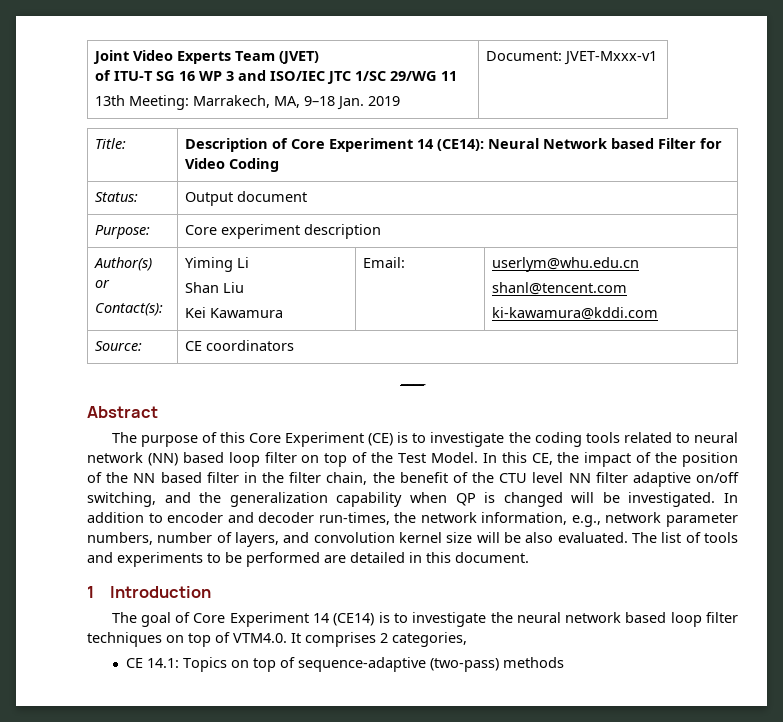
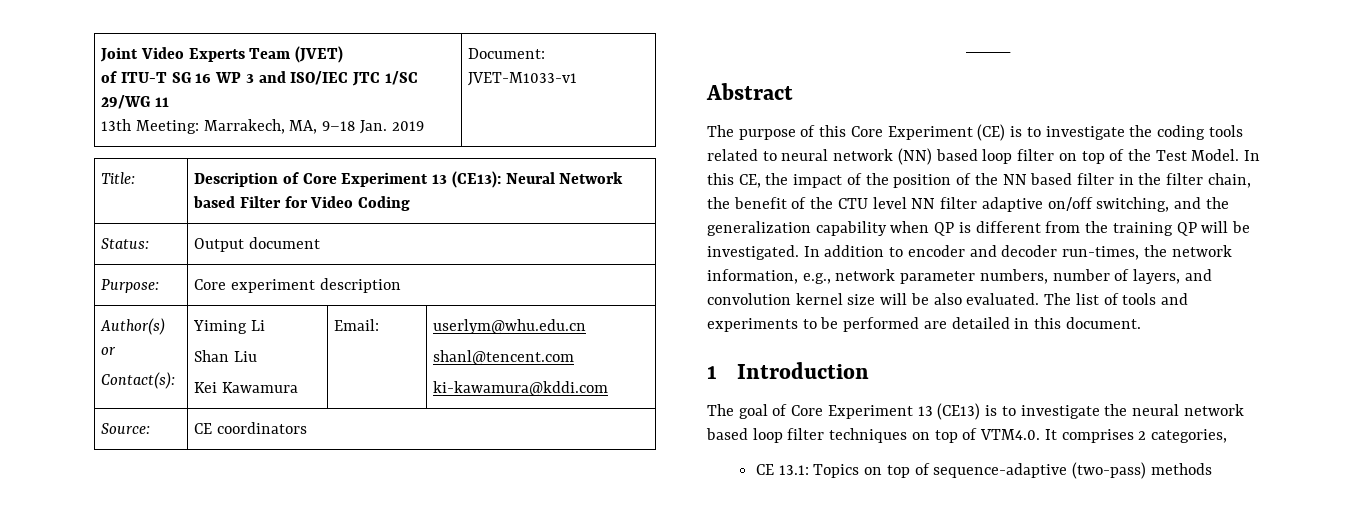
[564,51,658,65] JVET-Mxxx-v1 -> [468,72,578,86] JVET-M1033-v1
[417,139,485,151] 14 (CE14): -> [432,171,501,188] 13 (CE13):
[503,492,563,507] changed -> [975,221,1197,236] different from the training QP
[313,613,375,626] 14 (CE14) -> [917,403,981,420] 13 (CE13)
[147,658,180,668] 14.1: -> [778,465,809,475] 13.1:

